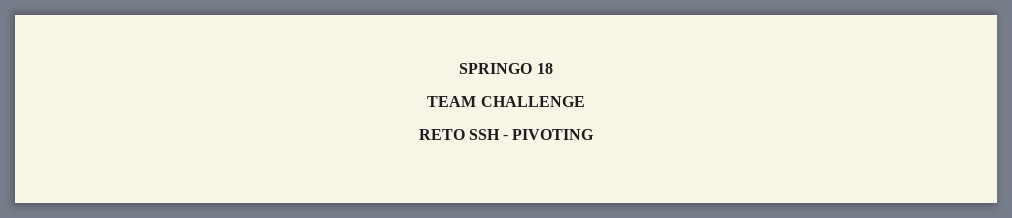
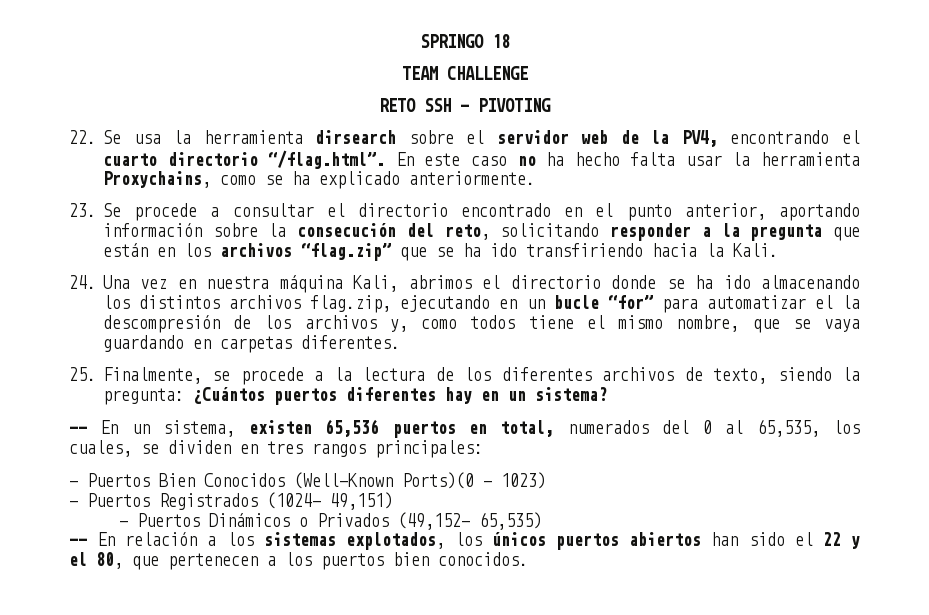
(595, 134) none -> [69,130,861,147] [103,150,860,169] [103,171,535,189] [69,203,860,221] [103,223,861,241] [103,243,778,261] [69,275,860,293] [103,295,861,313] [103,315,861,333] [103,335,400,353] [69,367,860,385] [103,387,607,405] [69,419,861,438] [69,440,483,458] [69,472,546,489] [69,492,393,510] [119,512,543,530] [69,532,860,550] [69,552,528,570] // 22. Se usa la herramienta dirsearch sobre el servidor web de la PV4, encontrando el cuarto directorio “/flag.html”. En este caso no ha hecho falta usar la herramienta Proxychains, como se ha explicado anteriormente. // 23. Se procede a consultar el directorio encontrado en el punto anterior, aportando información sobre la consecución del reto, solicitando responder a la pregunta que están en los archivos “flag.zip” que se ha ido transfiriendo hacia la Kali. // 24. Una vez en nuestra máquina Kali, abrimos el directorio donde se ha ido almacenando los distintos archivos flag.zip, ejecutando en un bucle “for” para automatizar el la descompresión de los archivos y, como todos tiene el mismo nombre, que se vaya guardando en carpetas diferentes. // 25. Finalmente, se procede a la lectura de los diferentes archivos de texto, siendo la pregunta: ¿Cuántos puertos diferentes hay en un sistema? // -- En un sistema, existen 65,536 puertos en total, numerados del 0 al 65,535, los cuales, se dividen en tres rangos principales: // - Puertos Bien Conocidos (Well-Known Ports)(0 - 1023) // - Puertos Registrados (1024- 49,151) // - Puertos Dinámicos o Privados (49,152- 65,535) // -- En relación a los sistemas explotados, los únicos puertos abiertos han sido el 22 y el 80, que pertenecen a los puertos bien conocidos.

